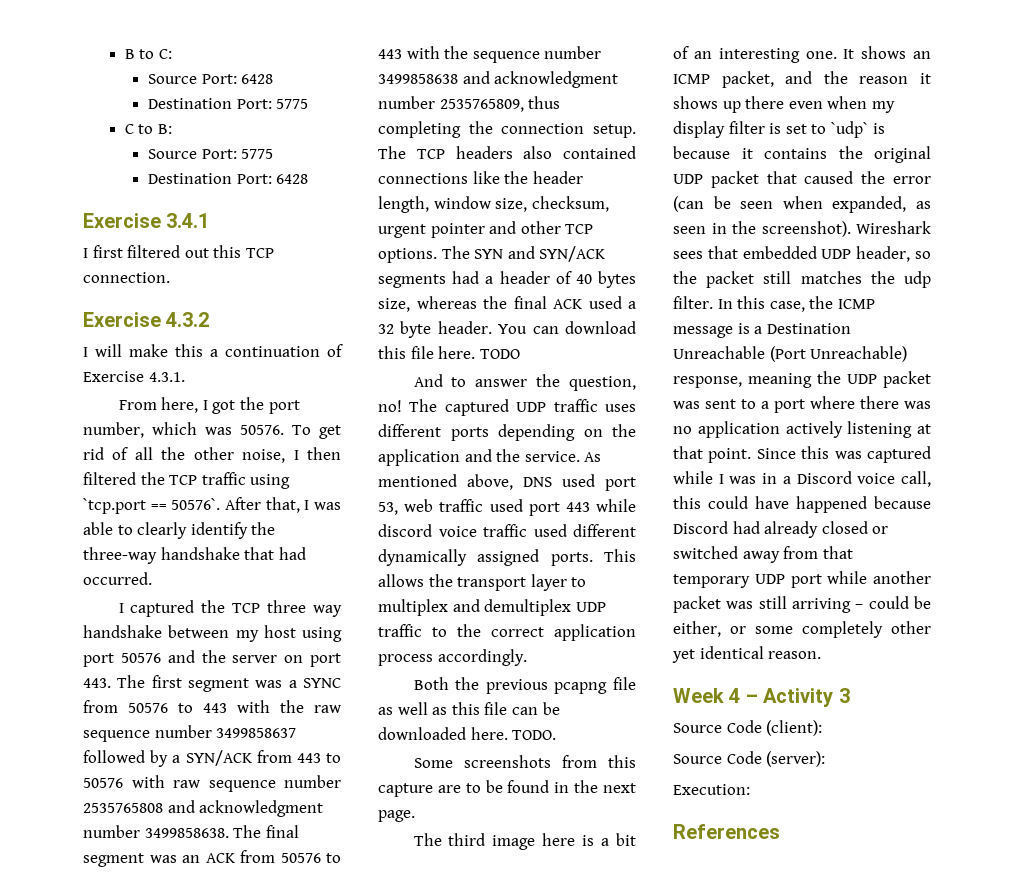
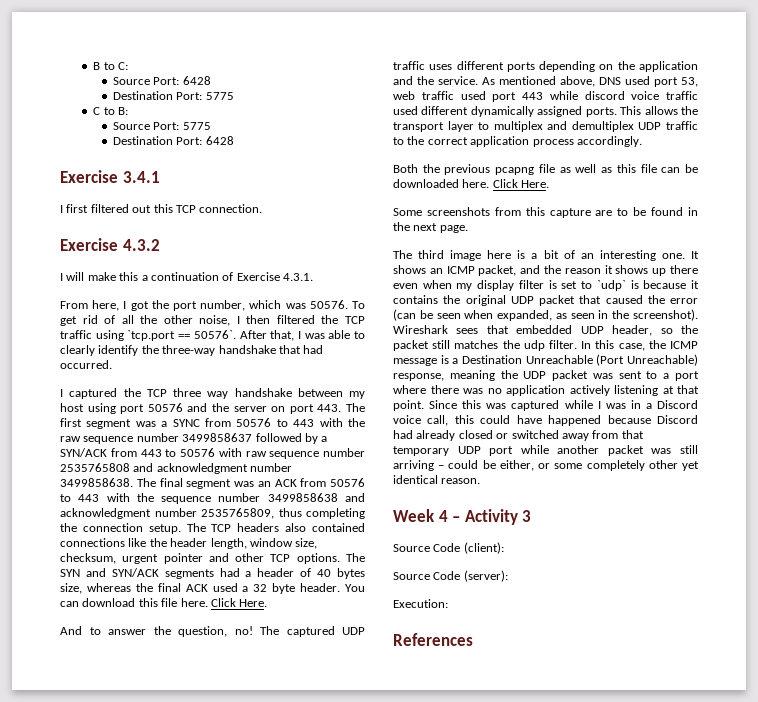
[479,349,520,359] TODO -> [210,598,268,607] Click Here.
[512,730,557,740] TODO. -> [492,179,550,188] Click Here.

